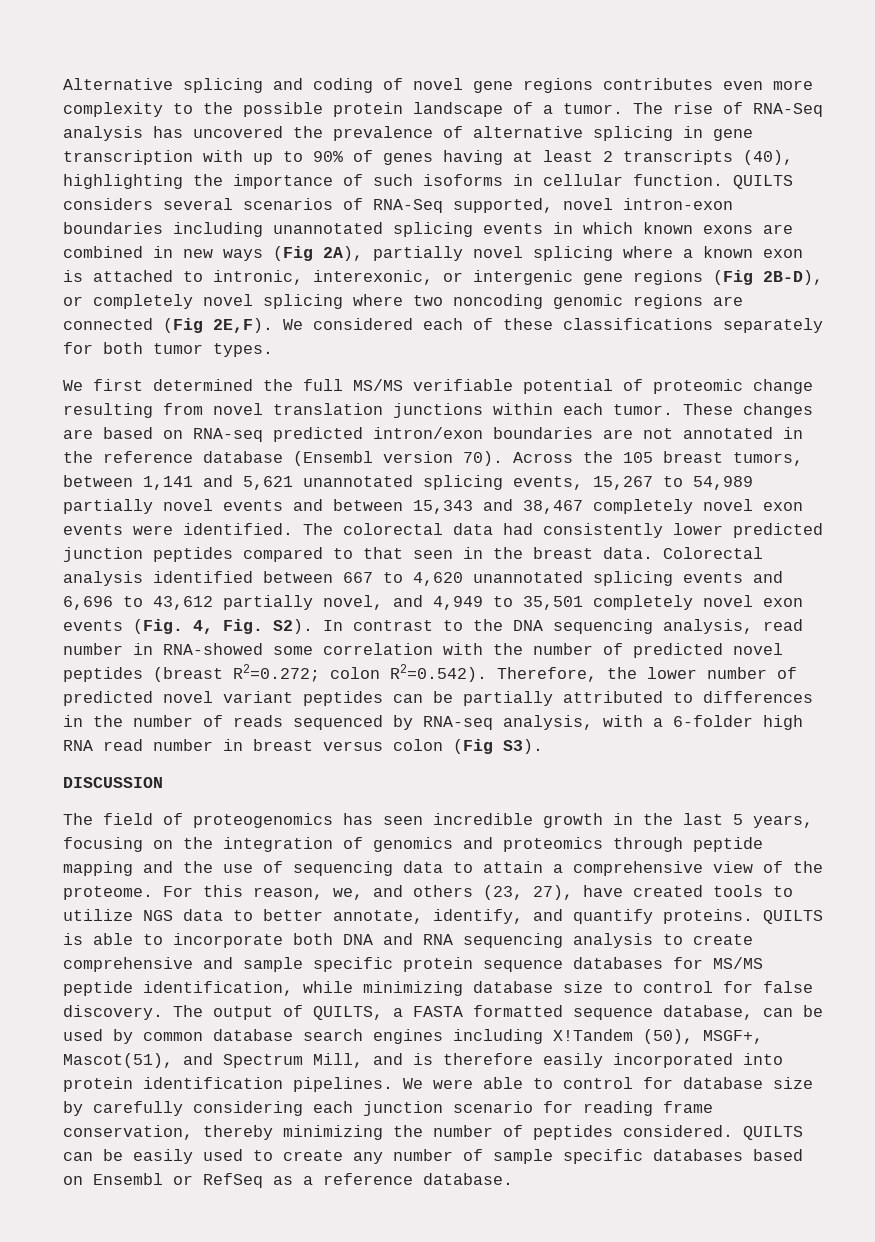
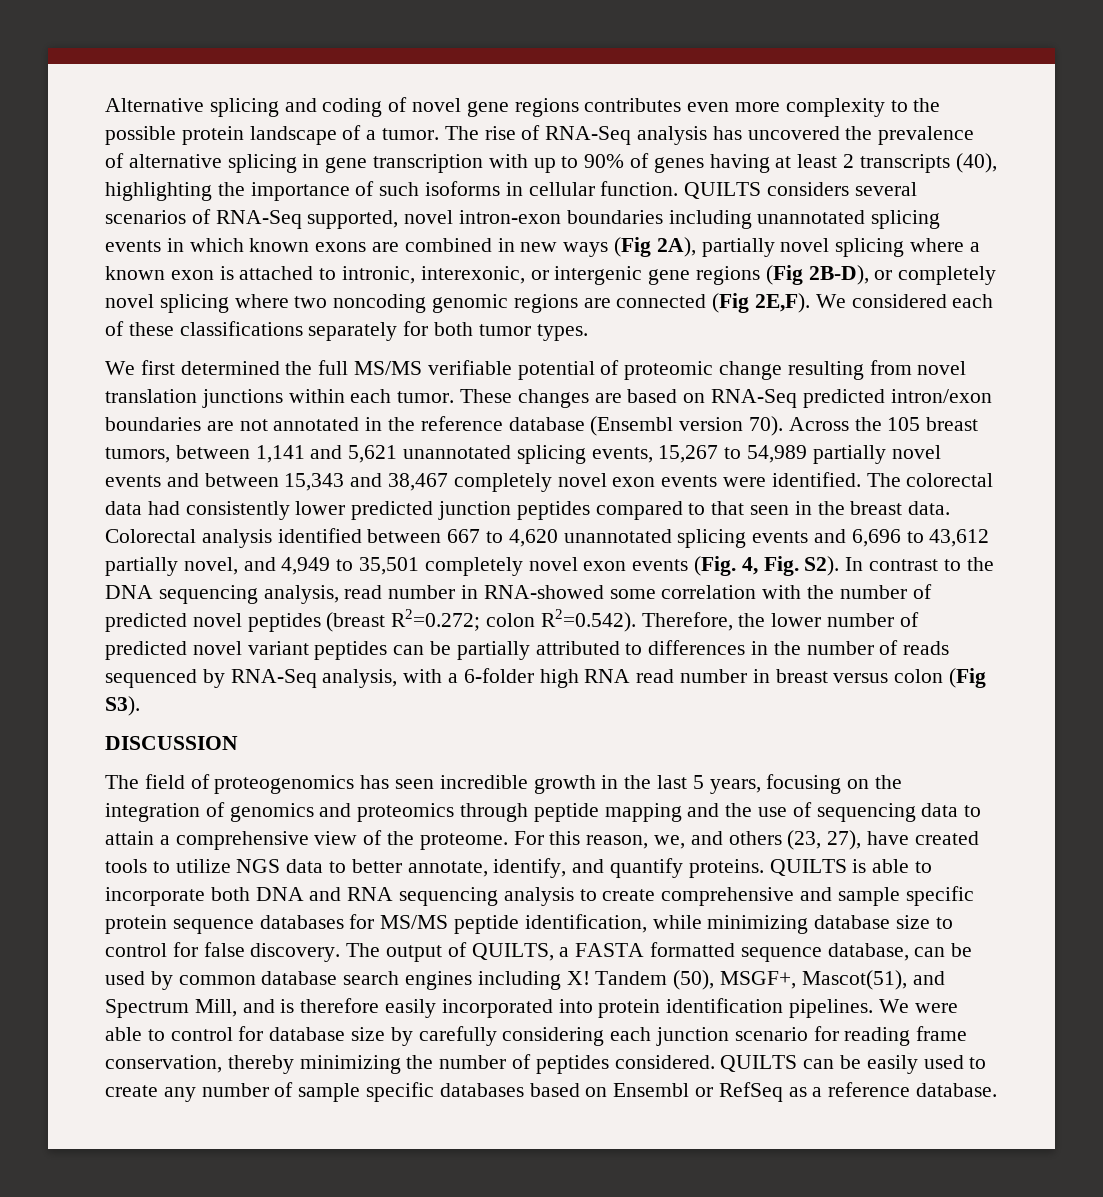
[193,428,263,442] RNA-seq -> [711,389,798,408] RNA-Seq
[423,716,493,730] RNA-seq -> [230,669,317,688] RNA-Seq
[553,1029,633,1041] X!Tandem -> [566,971,668,985] X! Tandem

